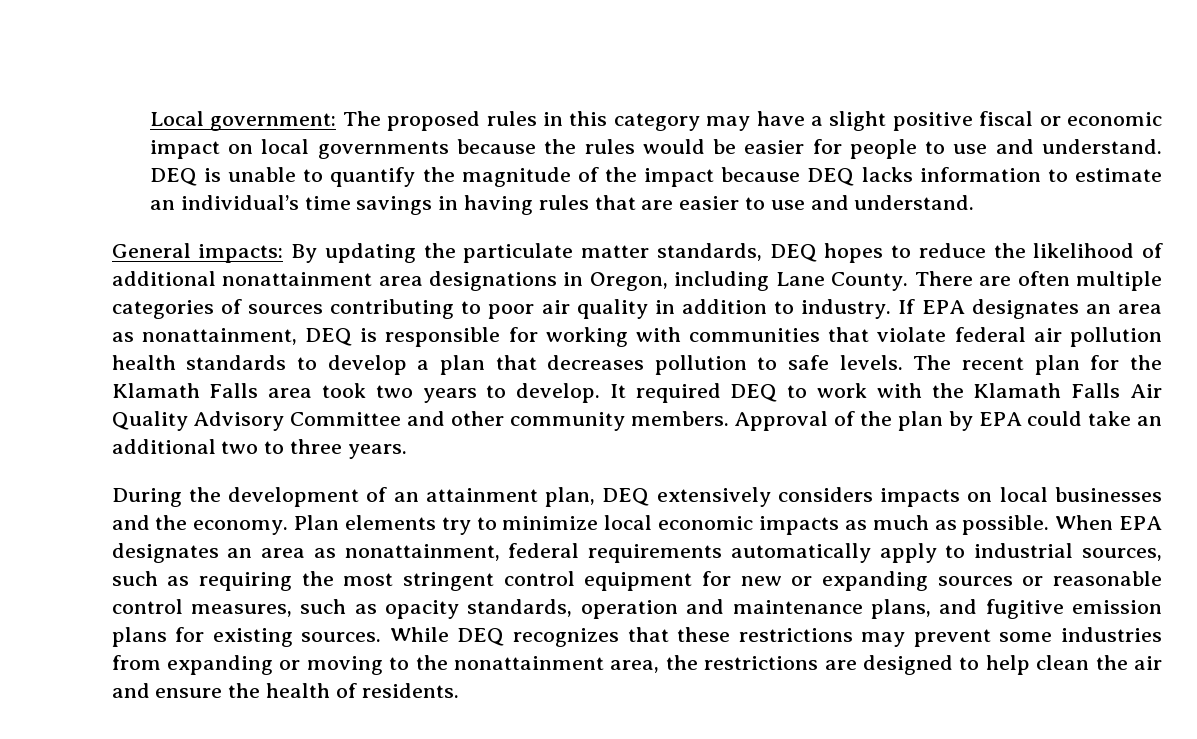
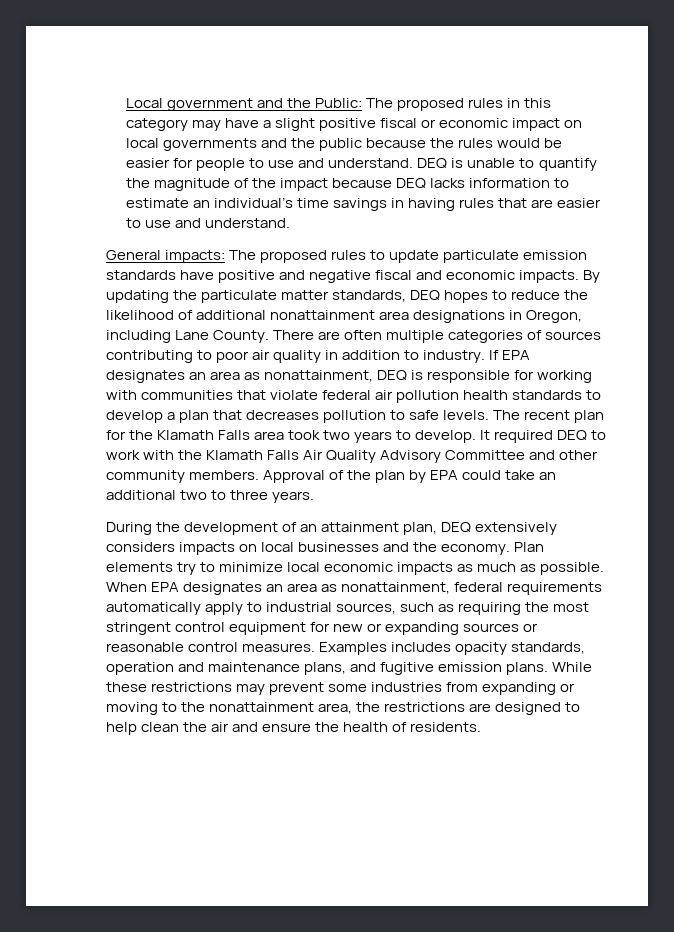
[210,113,337,131] government: -> [167,98,363,111] government and the Public:
(449, 150) none -> [261,138,363,151] and the public
(284, 253) none -> [228,250,588,263] [105,270,580,283] The proposed rules to update particulate emission standards have positive and negative fiscal and economic impacts.
[190,599,377,617] measures, such as -> [241,642,451,655] measures. Examples includes
[111,627,669,647] plans for existing sources. While DEQ recognizes that -> [506,662,593,675] plans. While

